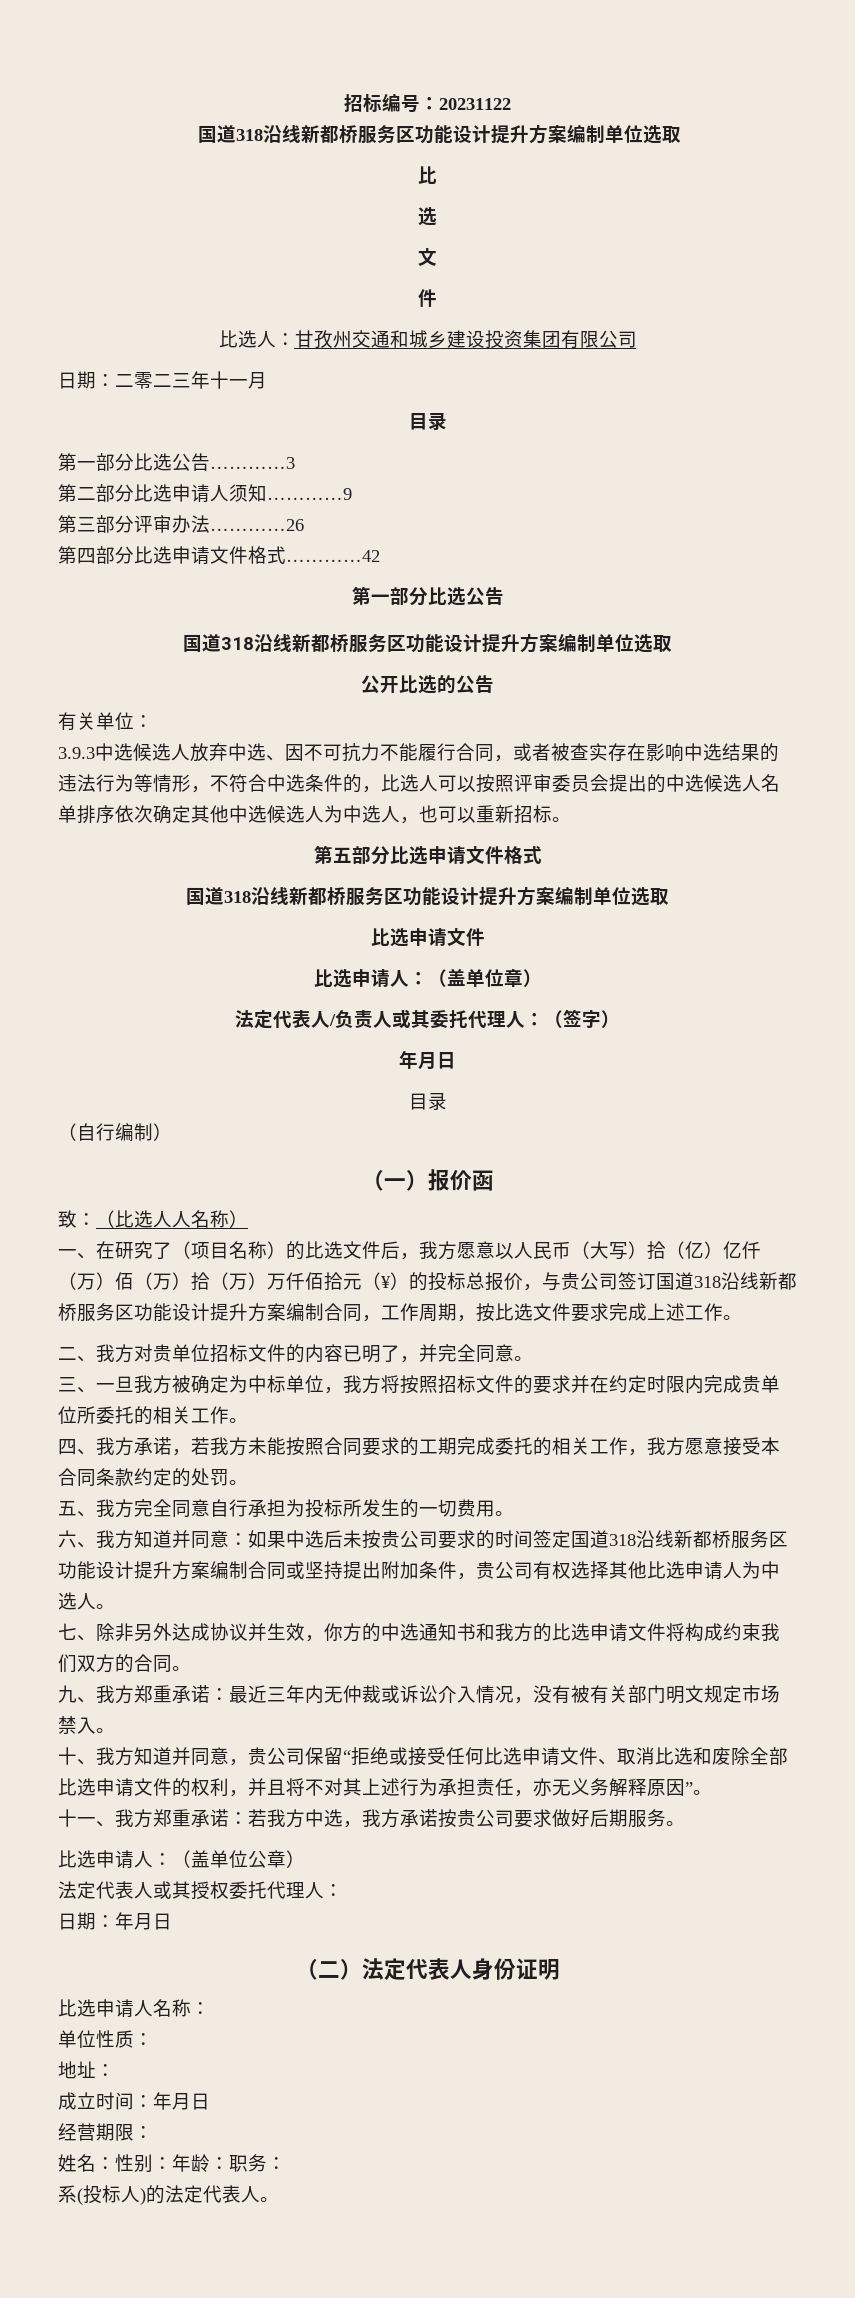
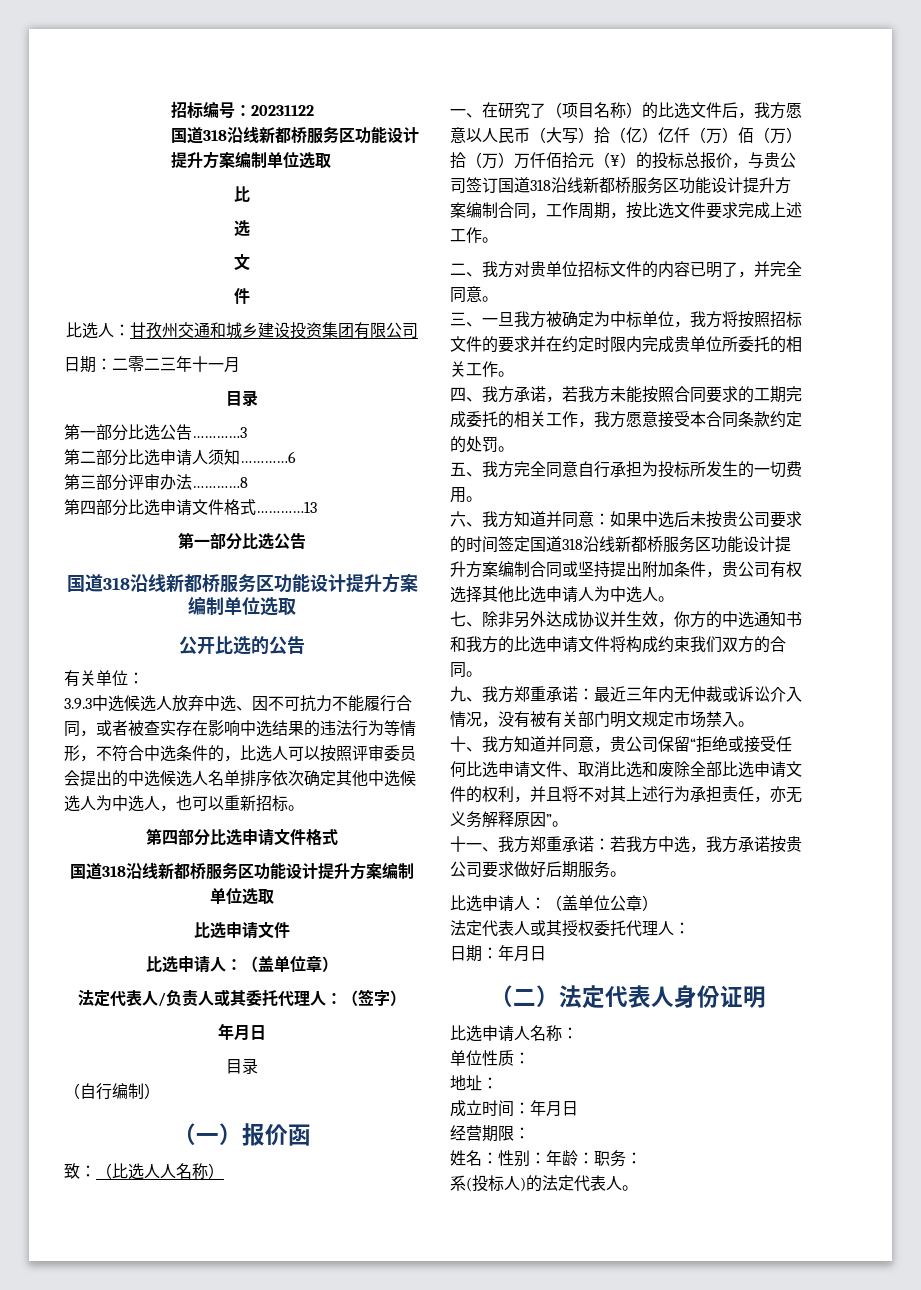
[267,488,352,500] …………9 -> [240,451,296,463] …………6
[210,519,304,531] [58,546,380,565] …………26 // 第四部分比选申请文件格式…………42 -> [192,477,248,488] [64,499,317,516] …………8 // 第四部分比选申请文件格式…………13
[332,847,352,863] 五 -> [162,830,178,845] 四

